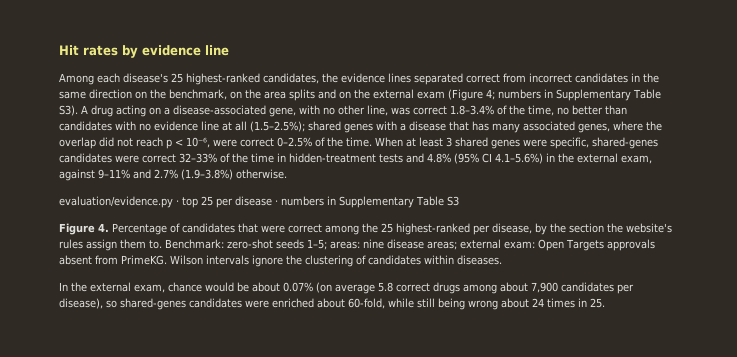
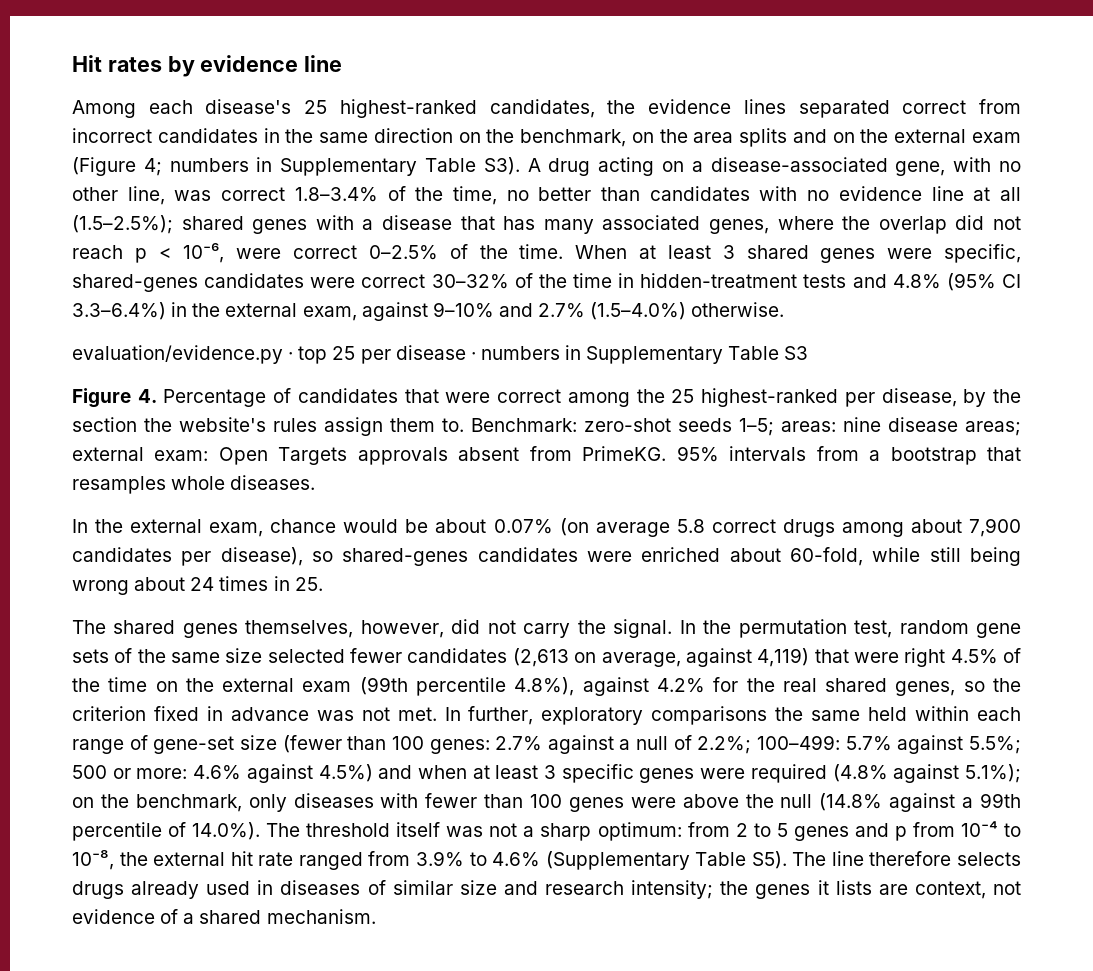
[179,153,217,163] 32–33% -> [431,274,509,289] 30–32%
[495,153,543,164] 4.1–5.6%) -> [72,302,166,320] 3.3–6.4%)
[98,169,130,179] 9–11% -> [432,302,494,318] 9–10%
[181,169,233,180] (1.9–3.8%) -> [590,302,687,320] (1.5–4.0%)
[170,255,454,267] Wilson intervals ignore the clustering of candidates within -> [676,446,1021,465] [72,476,226,494] 95% intervals from a bootstrap that resamples whole
(605, 303) none -> [72,619,1021,638] [72,648,1022,667] [72,677,1021,696] [72,706,1021,725] [72,735,1021,754] [72,764,1022,783] [72,793,1021,812] [72,821,1021,841] [72,850,1021,870] [72,880,1022,899] [72,909,376,924] // The shared genes themselves, however, did not carry the signal. In the permutation test, random gene sets of the same size selected fewer candidates (2,613 on average, against 4,119) that were right 4.5% of the time on the external exam (99th percentile 4.8%), against 4.2% for the real shared genes, so the criterion fixed in advance was not met. In further, exploratory comparisons the same held within each range of gene-set size (fewer than 100 genes: 2.7% against a null of 2.2%; 100–499: 5.7% against 5.5%; 500 or more: 4.6% against 4.5%) and when at least 3 specific genes were required (4.8% against 5.1%); on the benchmark, only diseases with fewer than 100 genes were above the null (14.8% against a 99th percentile of 14.0%). The threshold itself was not a sharp optimum: from 2 to 5 genes and p from 10⁻⁴ to 10⁻⁸, the external hit rate ranged from 3.9% to 4.6% (Supplementary Table S5). The line therefore selects drugs already used in diseases of similar size and research intensity; the genes it lists are context, not evidence of a shared mechanism.

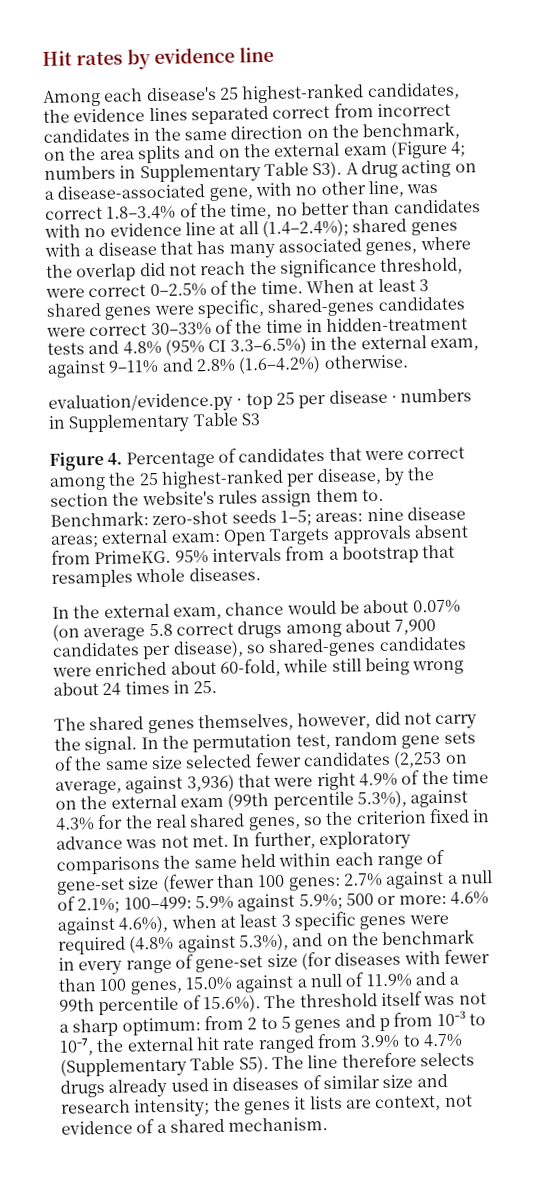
[72,215,173,234] (1.5–2.5%); -> [261,219,349,239] (1.4–2.4%);
[134,243,225,263] p < 10⁻⁶, -> [249,257,464,278] the significance threshold,
[431,274,509,289] 30–32% -> [150,321,212,337] 30–33%
[72,302,166,320] 3.3–6.4%) -> [229,337,307,356] 3.3–6.5%)
[432,302,687,320] 9–10% and 2.7% (1.5–4.0%) -> [108,356,322,375] 9–11% and 2.8% (1.6–4.2%)
[512,648,569,667] (2,613 -> [393,750,443,769] (2,253
[757,648,810,667] 4,119) -> [186,774,235,793] 3,936)
[950,649,998,664] 4.5% -> [358,772,398,787] 4.9%
[514,677,705,696] 4.8%), against 4.2% -> [356,789,469,809] [55,817,95,831] 5.3%), against 4.3%
[697,735,1021,754] 2.2%; 100–499: 5.7% against 5.5%; -> [77,893,343,914] 2.1%; 100–499: 5.9% against 5.9%;
[318,764,413,782] 4.5%) and -> [118,915,170,934] 4.6%),
[965,764,1022,783] [72,794,287,812] 5.1%); on the benchmark, only -> [238,929,476,952] [58,951,332,976] 5.3%), and on the benchmark in every range of gene-set size (for
[568,793,956,812] genes were above the null (14.8% against -> [129,971,446,995] genes, 15.0% against a null of 11.9% and
[192,822,261,840] 14.0%). -> [202,995,261,1014] 15.6%).
[960,821,1021,837] [72,850,114,870] 10⁻⁴ to 10⁻⁸, -> [436,1010,486,1027] [59,1038,94,1056] 10⁻³ to 10⁻⁷,
[492,852,541,867] 4.6% -> [422,1033,463,1048] 4.7%

